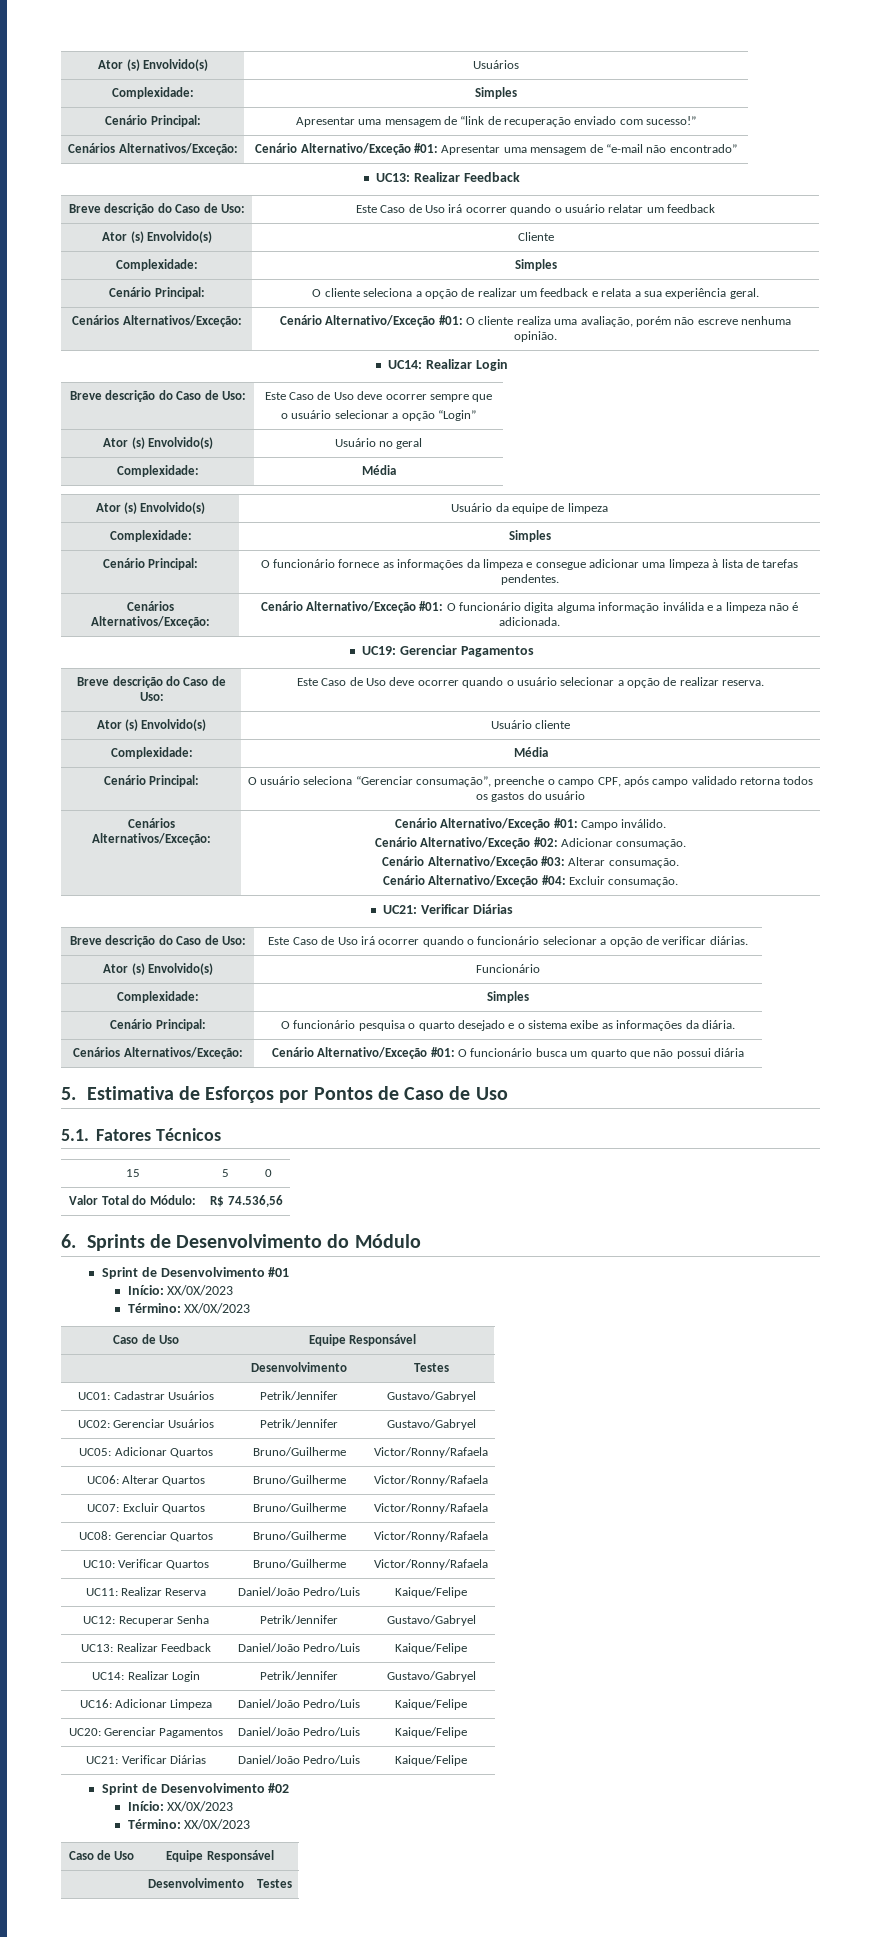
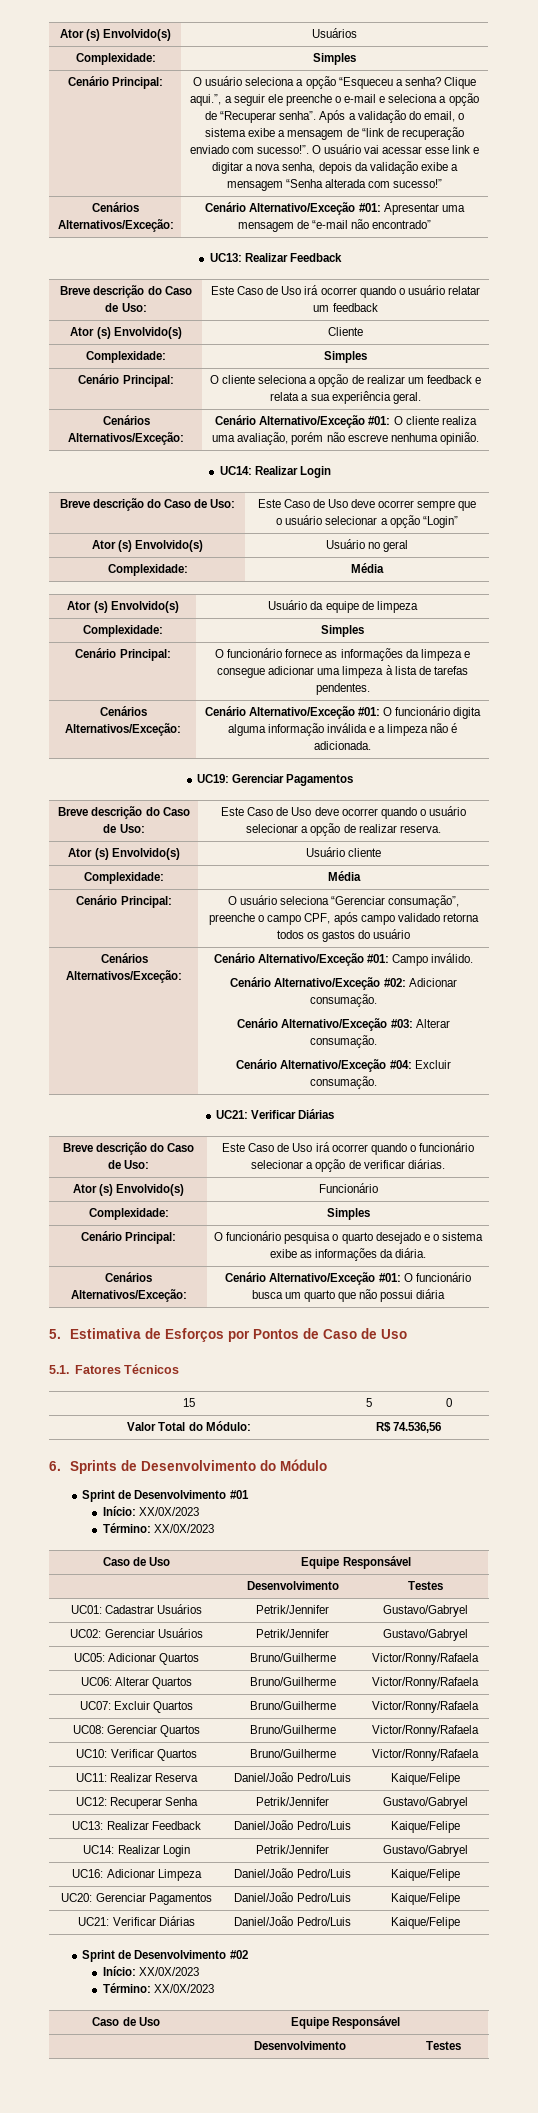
[295,117,382,127] Apresentar uma -> [193,76,476,89] [190,93,479,106] [205,110,464,123] [205,128,286,137] O usuário seleciona a opção “Esqueceu a senha? Clique aqui.”, a seguir ele preenche o e-mail e seleciona a opção de “Recuperar senha”. Após a validação do email, o sistema exibe a
(643, 122) none -> [256,144,480,154] [212,161,458,174] [226,179,391,191] sucesso!”. O usuário vai acessar esse link e digitar a nova senha, depois da validação exibe a mensagem “Senha alterada com

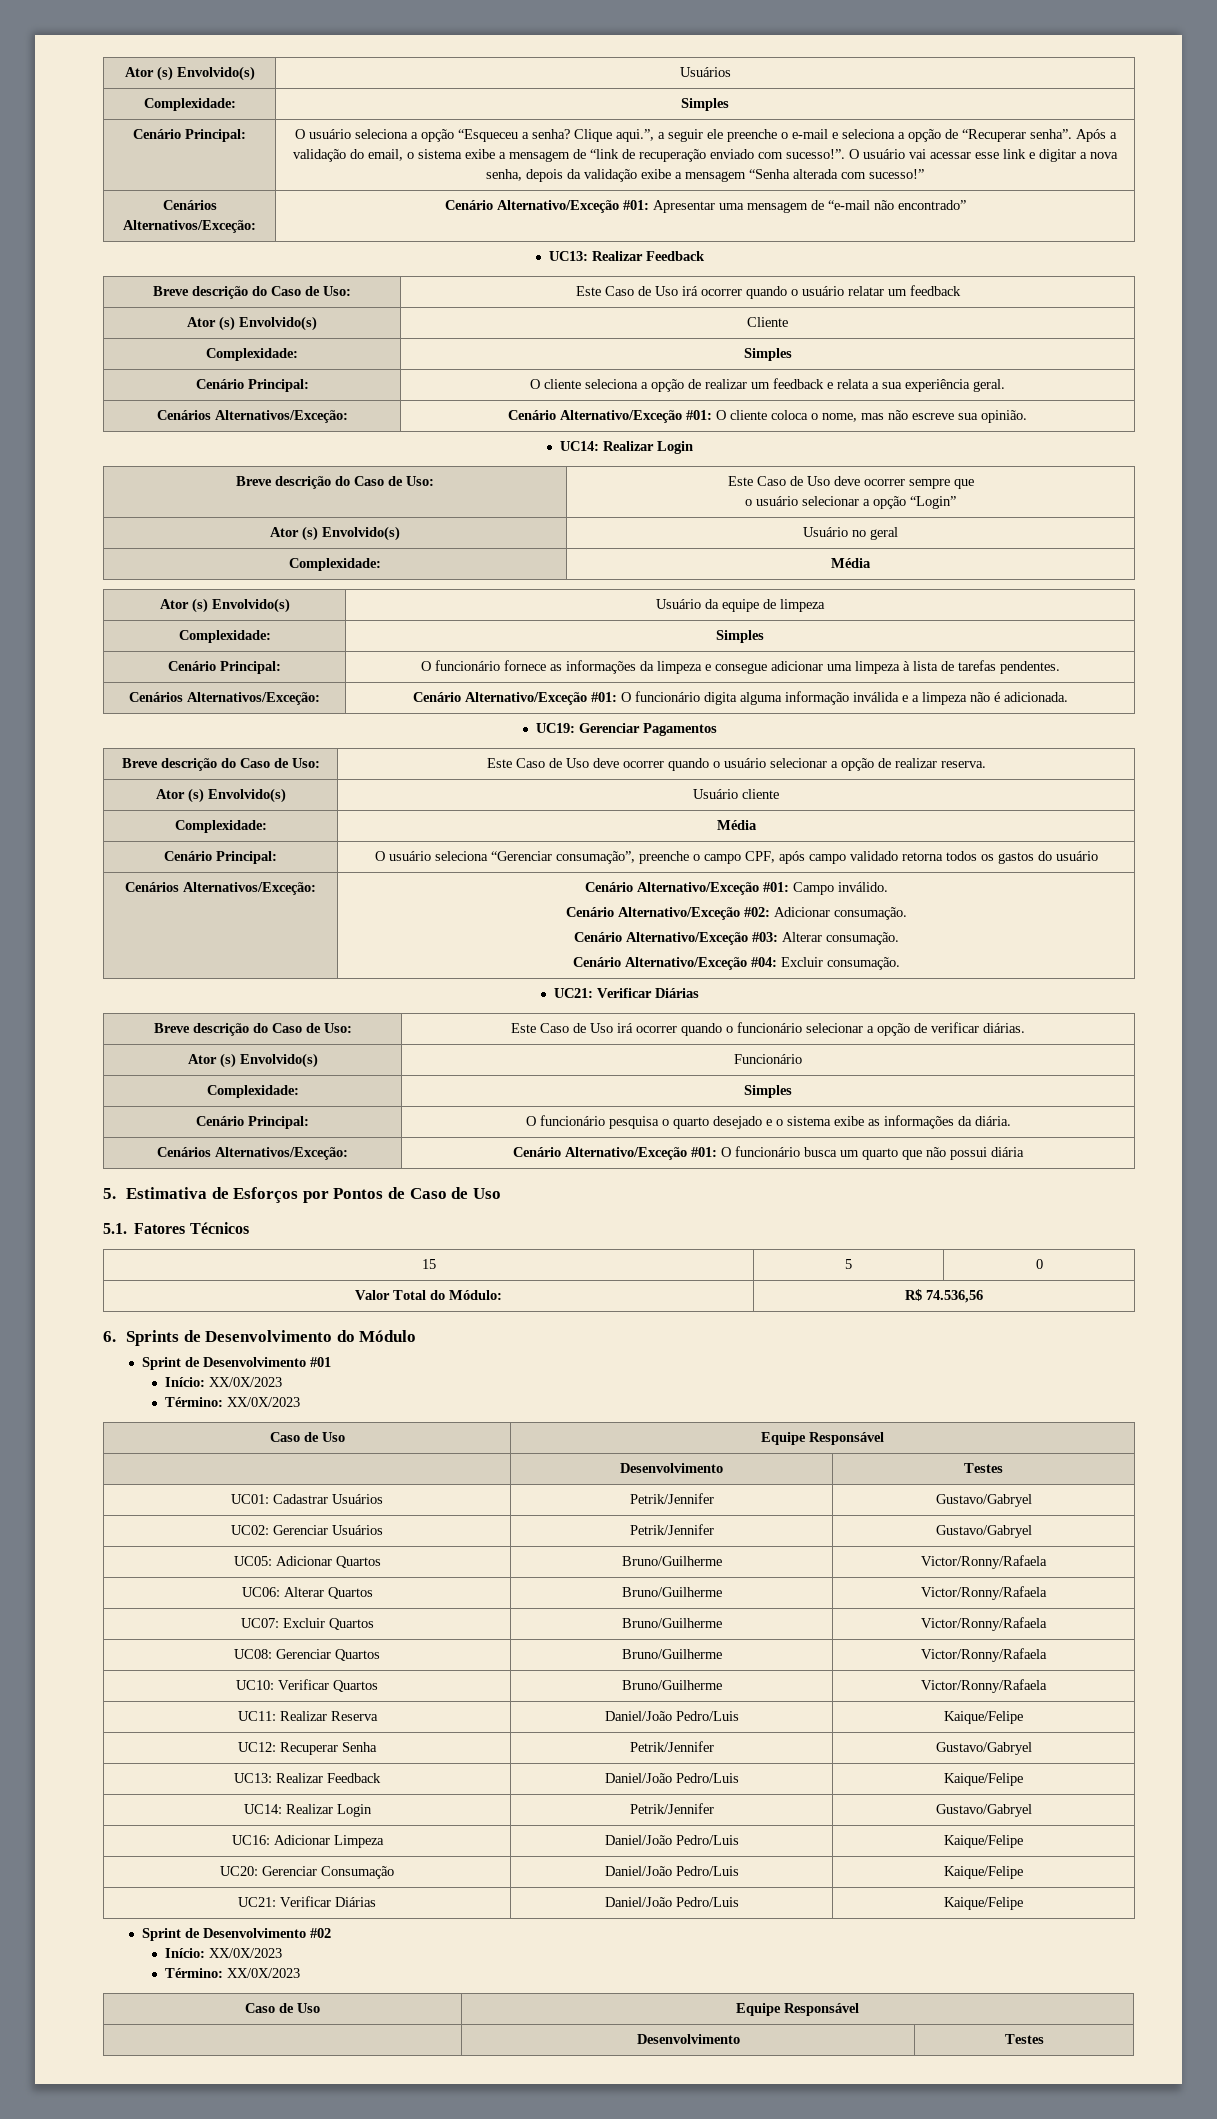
[441,416,477,425] [212,432,324,445] realiza uma avaliação, porém -> [771,410,884,422] coloca o nome, mas
[390,433,438,442] nenhuma -> [958,413,978,420] sua
[148,1893,212,1905] Pagamentos -> [321,1866,394,1879] Consumação

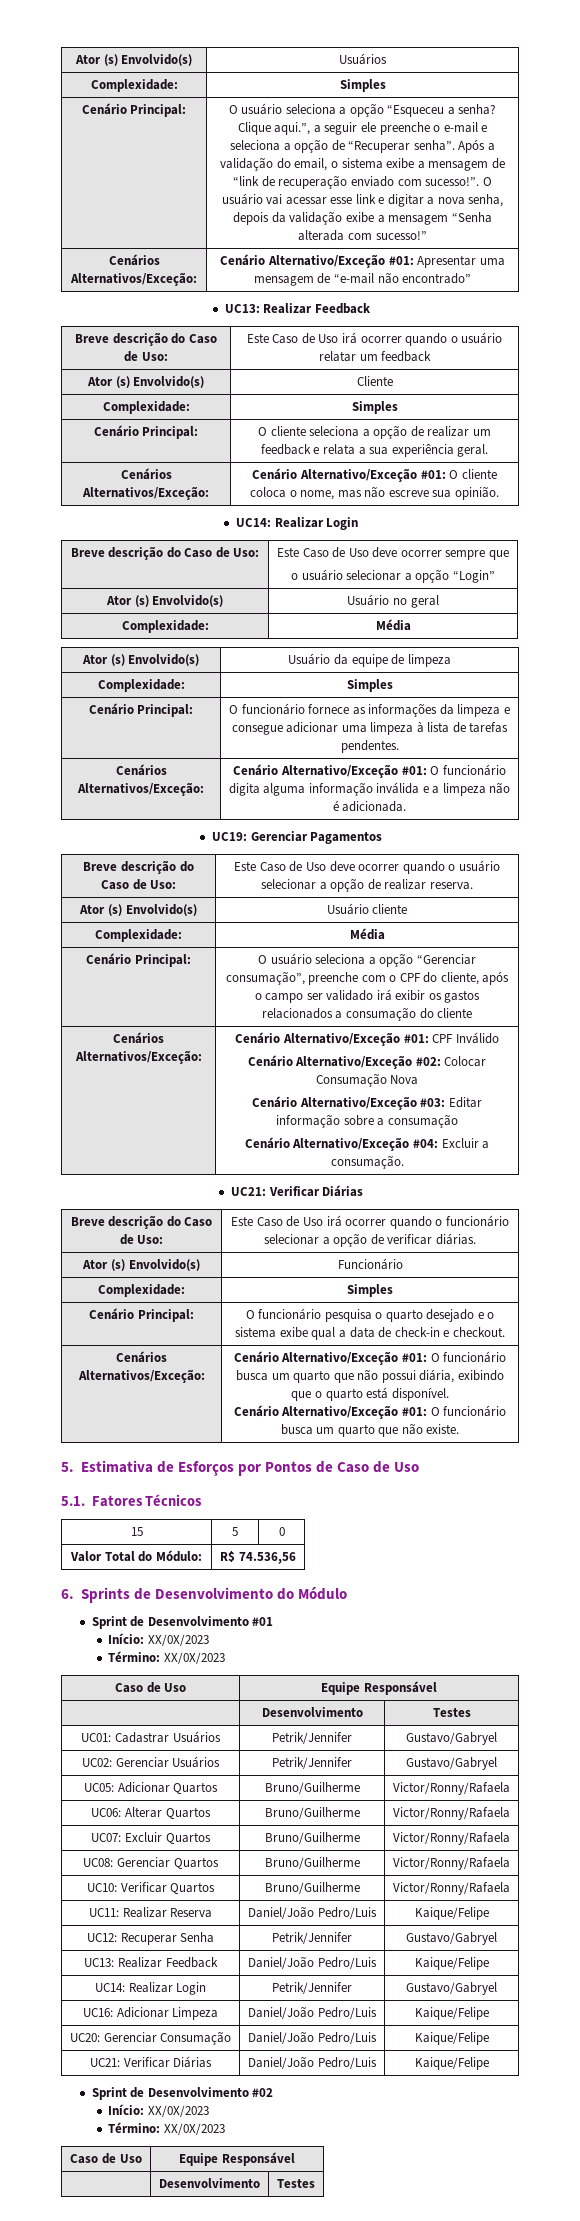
(488, 856) none -> [368,953,414,967] a opção
[692,851,1098,864] [125,882,316,895] [584,882,888,895] o campo CPF, após campo validado retorna todos os gastos do usuário // Cenários Alternativos/Exceção: | Cenário Alternativo/Exceção #01: Campo inválido. -> [361,971,510,985] [254,989,481,1003] [261,1007,473,1021] [113,1032,164,1044] [74,1050,202,1064] [235,1032,499,1046] com o CPF do cliente, após o campo ser validado irá exibir os gastos relacionados a consumação do cliente // Cenários Alternativos/Exceção: | Cenário Alternativo/Exceção #01: CPF Inválido
[773,907,907,920] Adicionar consumação. -> [444,1056,487,1067] [315,1073,419,1087] Colocar Consumação Nova
[781,932,899,945] Alterar consumação. -> [448,1097,482,1108] [276,1114,458,1128] Editar informação sobre a consumação
(823, 962) none -> [482,1141,490,1149] a
[867,1115,1011,1129] as informações da diária. -> [311,1327,505,1340] qual a data de check-in e checkout.
[991,1147,1024,1157] diária -> [419,1369,504,1383] [291,1387,449,1401] [233,1405,507,1419] [280,1423,460,1437] diária, exibindo que o quarto está disponível. // Cenário Alternativo/Exceção #01: O funcionário busca um quarto que não existe.

